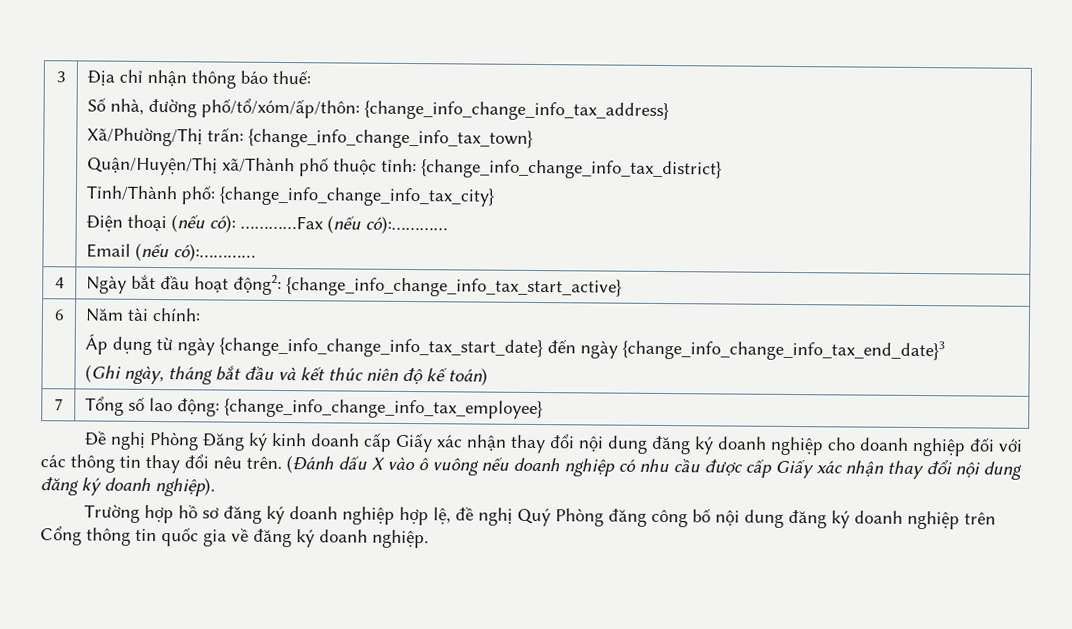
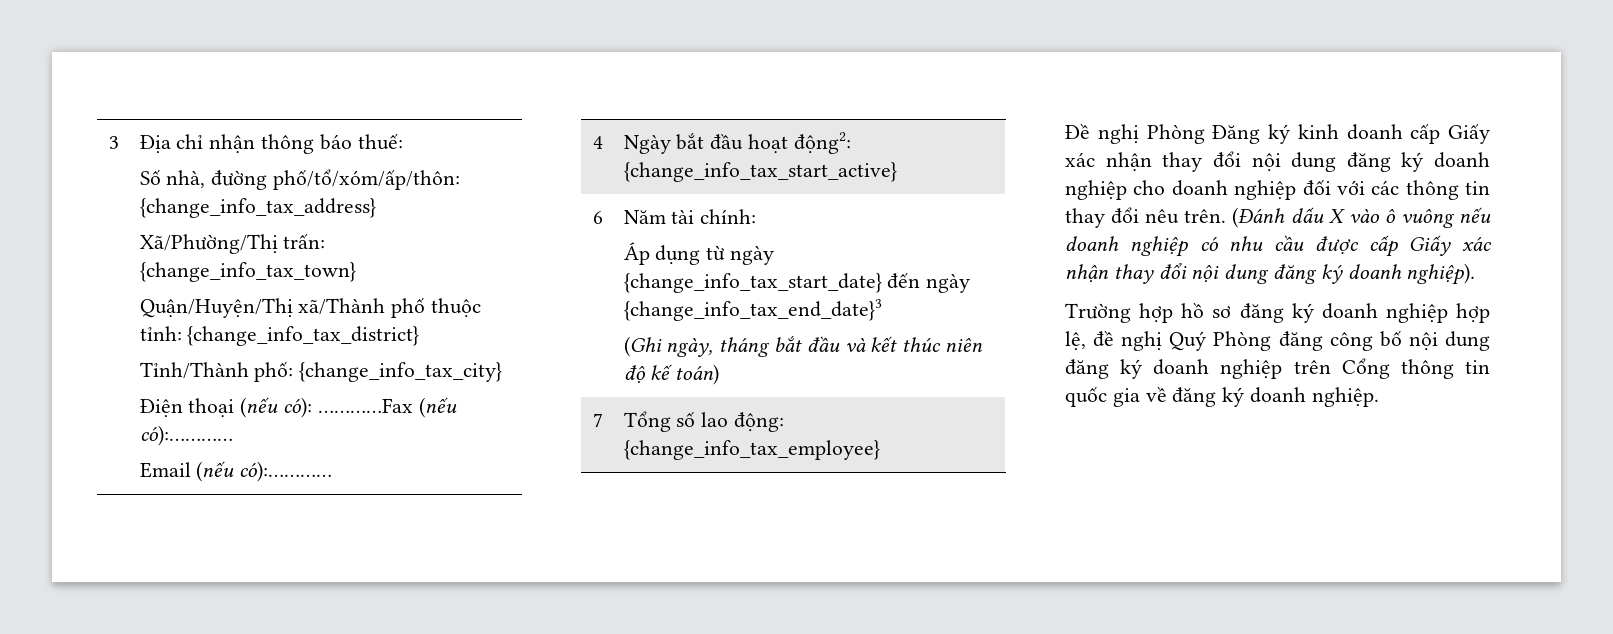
[363,100,669,122] {change_info_change_info_tax_address} -> [139,198,376,218] {change_info_tax_address}
[247,128,533,149] {change_info_change_info_tax_town} -> [139,262,356,282] {change_info_tax_town}
[420,159,722,180] {change_info_change_info_tax_district} -> [187,326,420,346] {change_info_tax_district}
[218,186,494,207] {change_info_change_info_tax_city} -> [299,362,503,382] {change_info_tax_city}
[285,277,622,298] {change_info_change_info_tax_start_active} -> [623,162,897,182] {change_info_tax_start_active}
[218,337,543,359] {change_info_change_info_tax_start_date} -> [623,273,882,293] {change_info_tax_start_date}
[621,338,945,362] {change_info_change_info_tax_end_date}3 -> [623,299,882,321] {change_info_tax_end_date}3
[223,398,543,420] {change_info_change_info_tax_employee} -> [623,440,880,460] {change_info_tax_employee}

